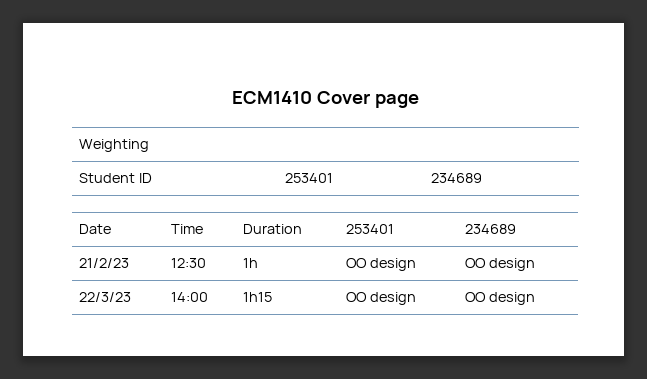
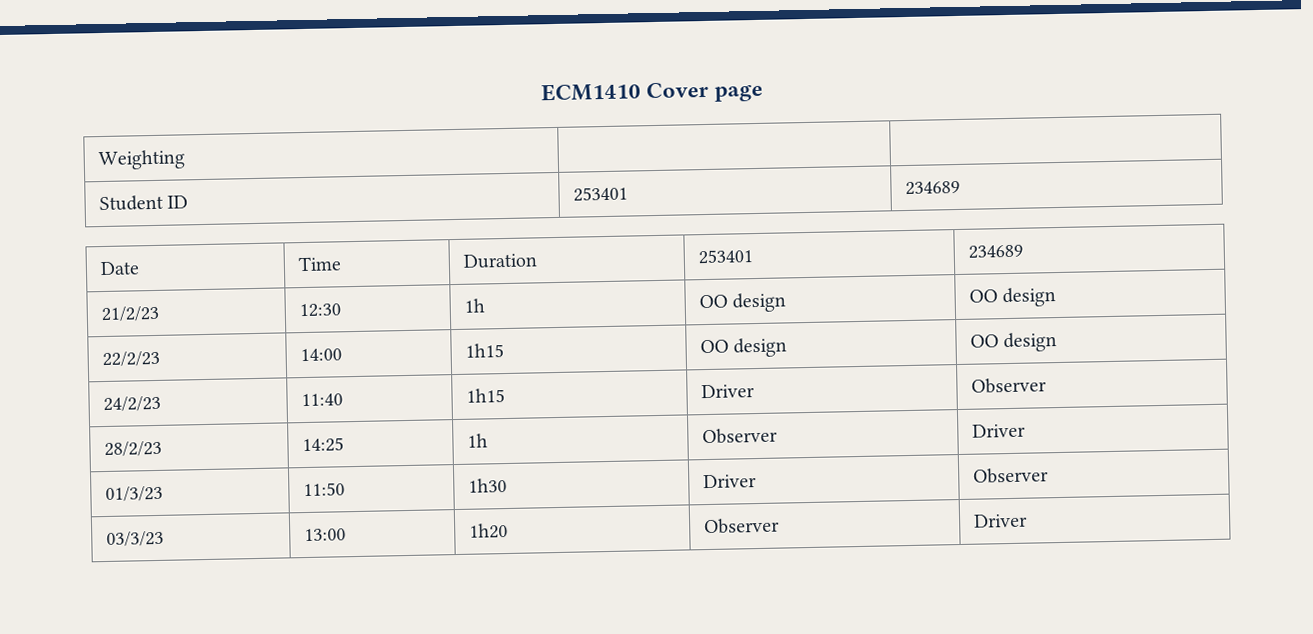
[78,292,131,302] 22/3/23 -> [101,350,160,368] 22/2/23
(535, 298) none -> [102,395,161,413] [300,393,343,407] [465,388,505,403] [700,384,755,399] [970,377,1047,394] [103,440,162,458] [301,437,344,453] [466,433,488,448] [701,427,778,445] [971,423,1026,438] [104,485,163,503] [302,482,345,497] [467,478,507,493] [702,474,757,489] [972,467,1049,484] [105,530,164,548] [303,528,346,542] [468,523,508,539] [703,517,780,535] [972,513,1028,528] // 24/2/23 | 11:40 | 1h15 | Driver | Observer // 28/2/23 | 14:25 | 1h | Observer | Driver // 01/3/23 | 11:50 | 1h30 | Driver | Observer // 03/3/23 | 13:00 | 1h20 | Observer | Driver

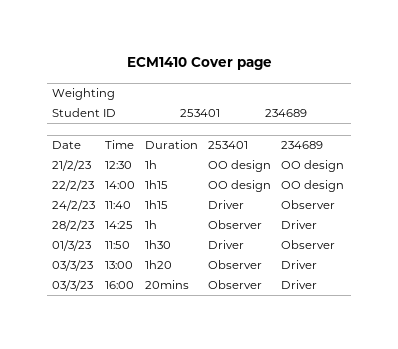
(1028, 520) none -> [51,280,93,291] [104,281,134,289] [144,280,189,289] [207,280,262,289] [280,280,317,289] // 03/3/23 | 16:00 | 20mins | Observer | Driver

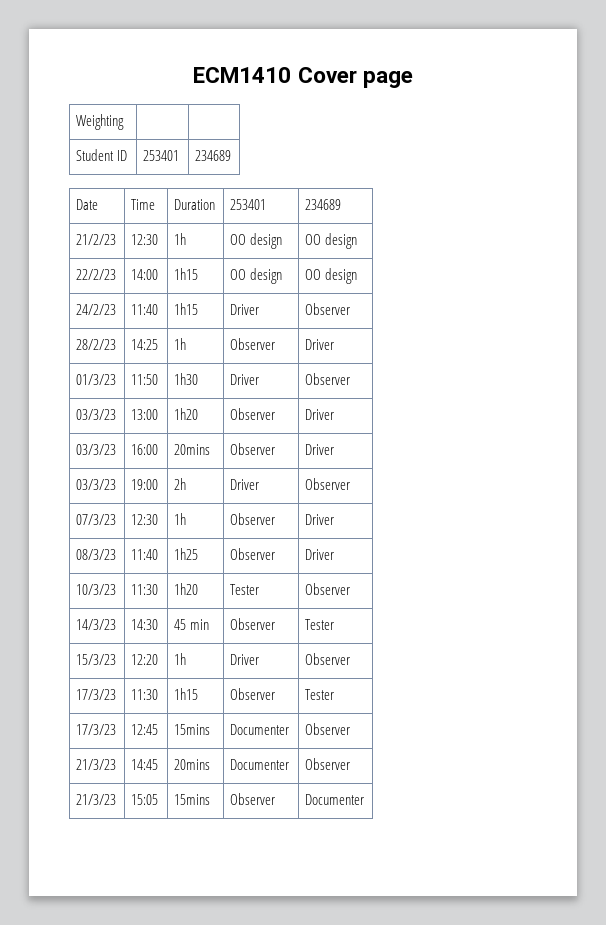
(317, 284) none -> [76,479,117,490] [131,479,159,490] [174,478,187,490] [230,479,260,490] [305,478,351,490] [76,514,117,525] [131,514,159,525] [174,513,187,525] [230,513,276,525] [305,514,335,525] [76,549,117,560] [131,549,159,560] [174,548,199,560] [230,548,276,560] [305,549,335,560] [76,584,117,595] [131,584,159,595] [174,583,199,595] [230,584,260,595] [305,583,351,595] [76,619,117,630] [131,619,159,630] [174,619,210,630] [230,618,276,630] [305,619,335,630] [76,654,117,665] [131,654,159,665] [174,653,187,665] [230,654,260,665] [305,653,351,665] [76,689,117,700] [131,689,159,700] [174,688,199,700] [230,688,276,700] [305,689,335,700] [76,724,117,735] [131,724,159,735] [174,724,211,735] [230,724,290,735] [305,723,351,735] [76,759,117,770] [131,759,159,770] [174,759,211,770] [230,759,290,770] [305,758,351,770] [76,794,117,805] [131,794,159,805] [174,794,211,805] [230,793,276,805] [305,794,365,805] // 03/3/23 | 19:00 | 2h | Driver | Observer // 07/3/23 | 12:30 | 1h | Observer | Driver // 08/3/23 | 11:40 | 1h25 | Observer | Driver // 10/3/23 | 11:30 | 1h20 | Tester | Observer // 14/3/23 | 14:30 | 45 min | Observer | Tester // 15/3/23 | 12:20 | 1h | Driver | Observer // 17/3/23 | 11:30 | 1h15 | Observer | Tester // 17/3/23 | 12:45 | 15mins | Documenter | Observer // 21/3/23 | 14:45 | 20mins | Documenter | Observer // 21/3/23 | 15:05 | 15mins | Observer | Documenter

